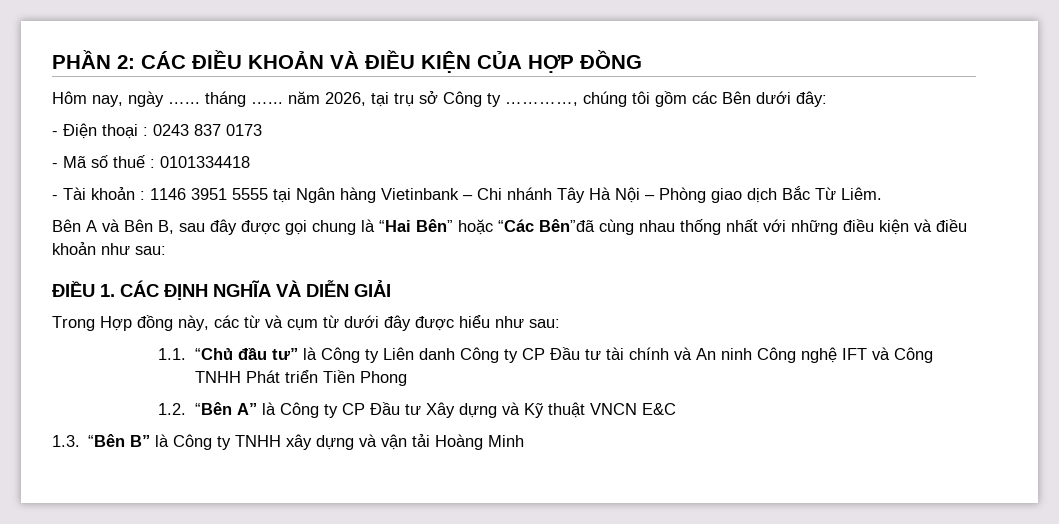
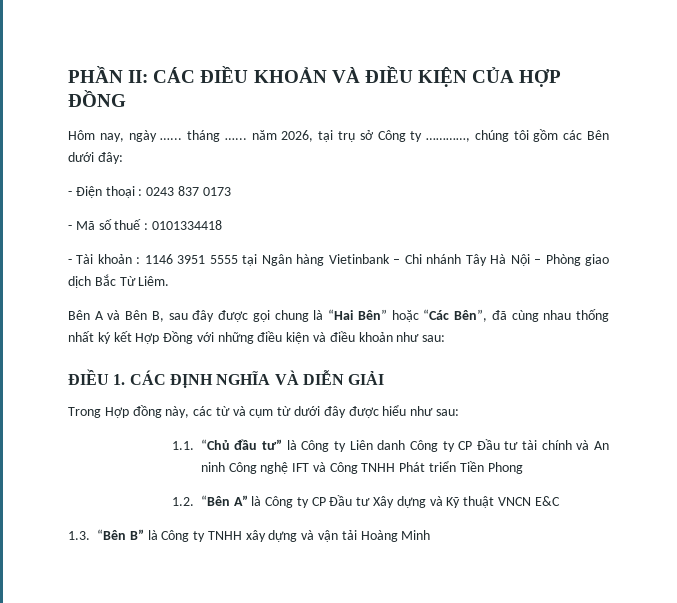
[117,55,135,69] 2: -> [128,70,149,83] II:
[539,219,595,232] Bên”đã -> [454,309,507,322] Bên”, đã
(758, 225) none -> [97,331,194,344] ký kết Hợp Đồng

